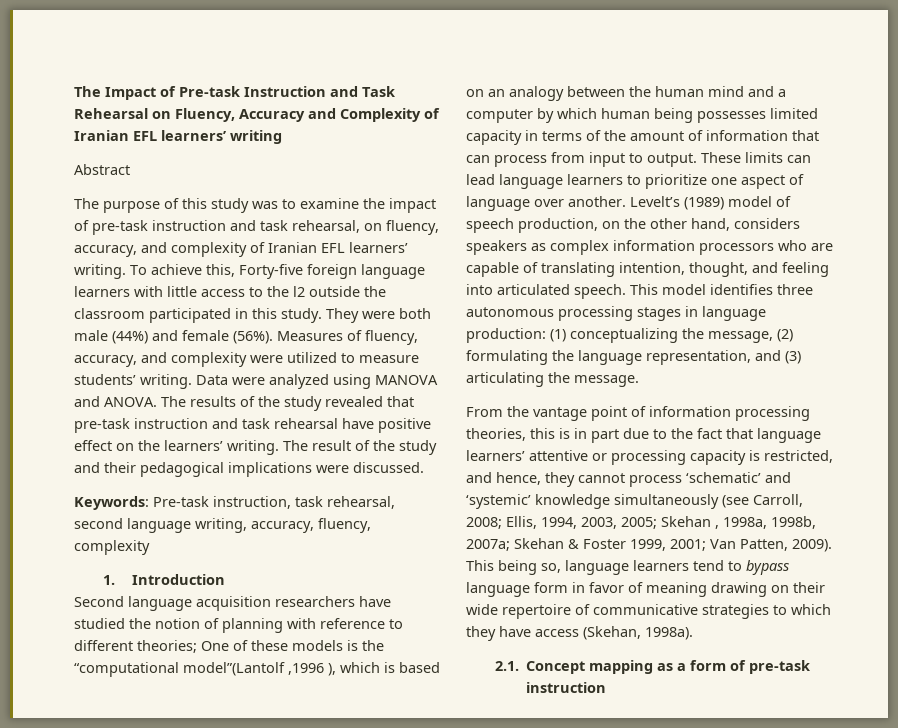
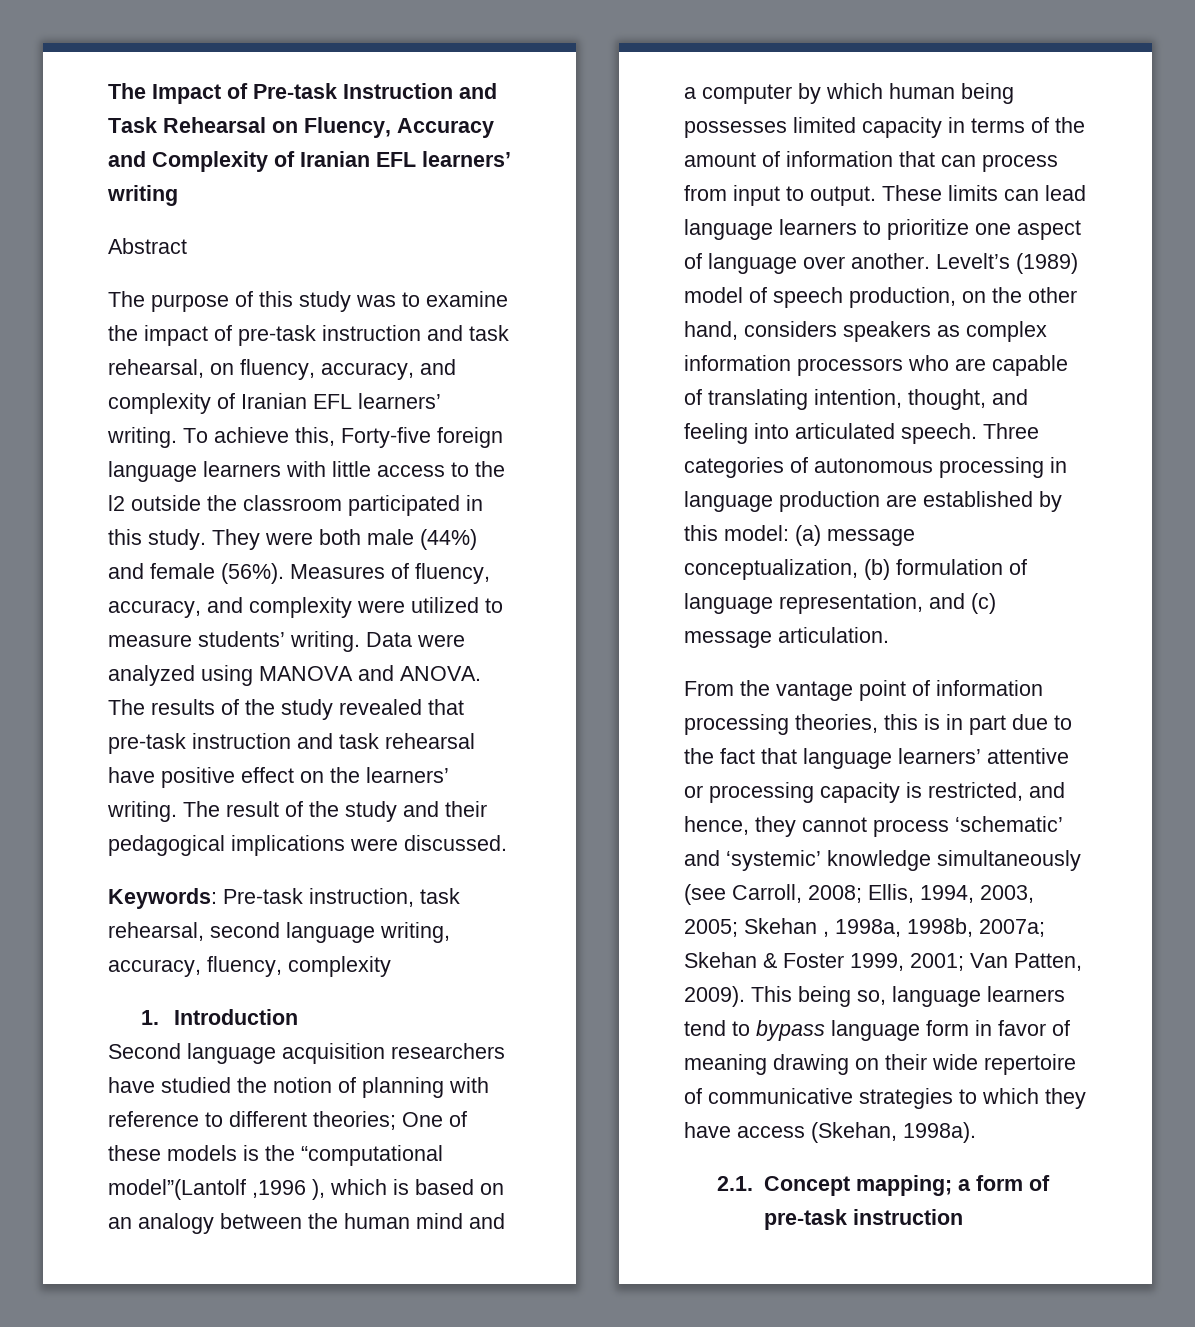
[630,284,813,295] This model identifies three -> [983,423,1039,439] [684,457,808,478] Three categories of
[637,307,681,321] stages -> (1044, 467) none
[466,328,793,343] [466,350,801,365] [466,372,639,387] production: (1) conceptualizing the message, (2) formulating the language representation, and (3) articulating the message. -> [779,491,1062,512] [684,525,915,546] [684,559,1027,580] [684,593,996,614] [684,627,889,648] production are established by this model: (a) message conceptualization, (b) formulation of language representation, and (c) message articulation.
[589,660,674,674] mapping as -> [855,1175,952,1196] mapping;

